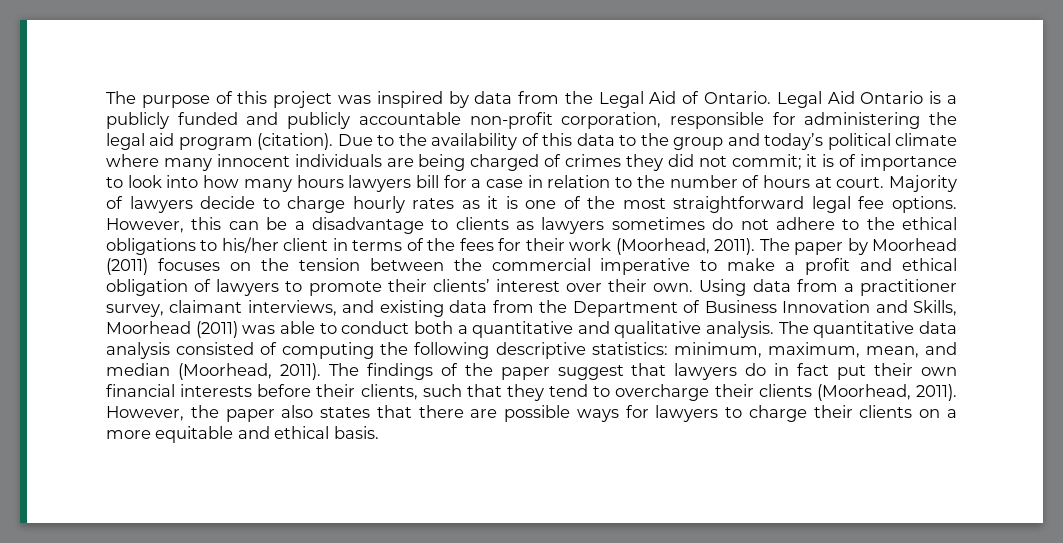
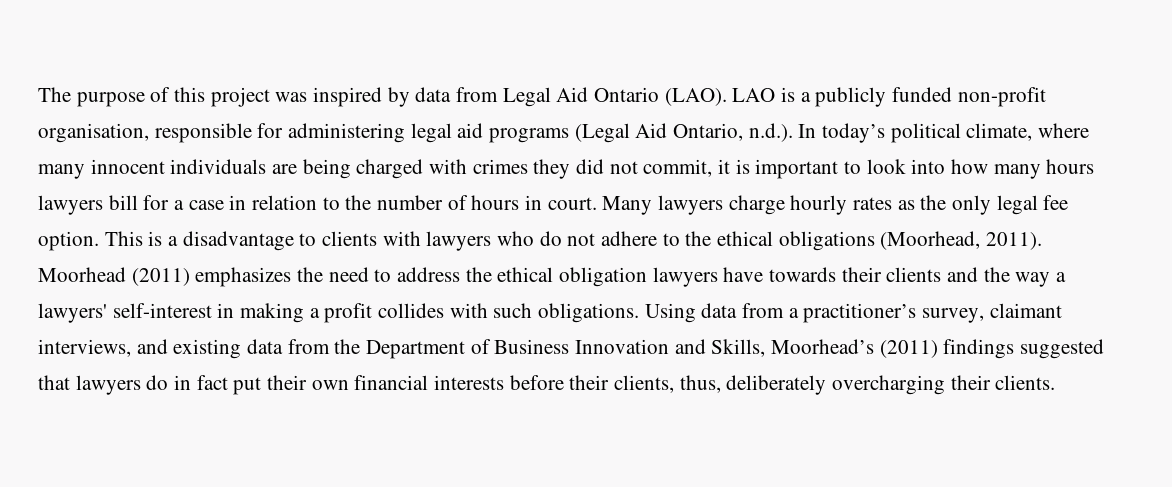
[564,91,772,108] the Legal Aid of Ontario. -> (499, 94) none
(924, 97) none -> [664,88,776,106] (LAO). LAO
[246,112,662,129] and publicly accountable non-profit corporation, -> [957,87,1046,107] [38,123,149,143] non-profit organisation,
[929,112,958,125] the -> (406, 133) none
[178,133,760,150] program (citation). Due to the availability of this data to the group and -> [489,123,817,143] programs (Legal Aid Ontario, n.d.). In
[895,133,958,146] climate -> [966,123,1033,141] climate,
[544,154,562,167] of -> [429,159,468,174] with
[731,154,957,171] commit; it is of importance -> [643,159,839,179] commit, it is important
[814,175,958,192] [106,196,957,213] [106,217,288,233] at court. Majority of lawyers decide to charge hourly rates as it is one of the most straightforward legal fee options. However, this can be -> [525,195,1069,215] [38,231,163,251] in court. Many lawyers charge hourly rates as the only legal fee option. This is
[516,217,705,234] as lawyers sometimes -> [382,231,535,251] with lawyers who
[200,237,958,255] [106,258,958,275] [106,279,694,296] to his/her client in terms of the fees for their work (Moorhead, 2011). The paper by Moorhead (2011) focuses on the tension between the commercial imperative to make a profit and ethical obligation of lawyers to promote their clients’ interest over their own. -> [880,231,1043,250] [38,267,1067,287] [38,303,640,323] (Moorhead, 2011). Moorhead (2011) emphasizes the need to address the ethical obligation lawyers have towards their clients and the way a lawyers' self-interest in making a profit collides with such obligations.
[859,279,957,296] practitioner -> [803,303,917,323] practitioner’s
[106,321,957,338] [106,342,957,359] [106,363,624,380] Moorhead (2011) was able to conduct both a quantitative and qualitative analysis. The quantitative data analysis consisted of computing the following descriptive statistics: minimum, maximum, mean, and median (Moorhead, 2011). The findings of the paper suggest -> [771,339,1105,359] Moorhead’s (2011) findings suggested
[422,384,957,401] [106,405,957,422] [106,426,379,443] such that they tend to overcharge their clients (Moorhead, 2011). However, the paper also states that there are possible ways for lawyers to charge their clients on a more equitable and ethical basis. -> [679,375,1056,395] thus, deliberately overcharging their clients.

